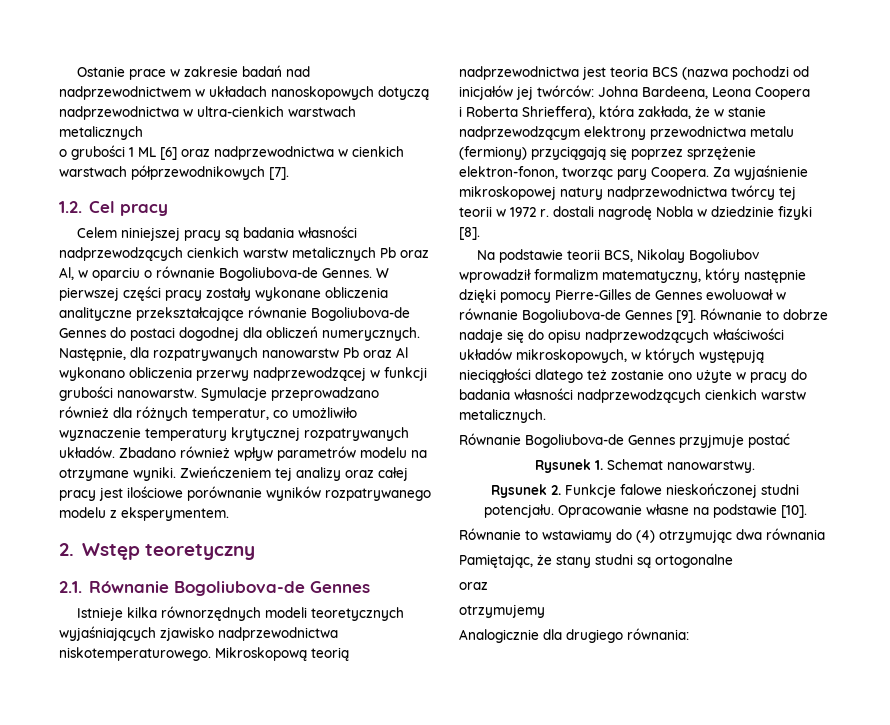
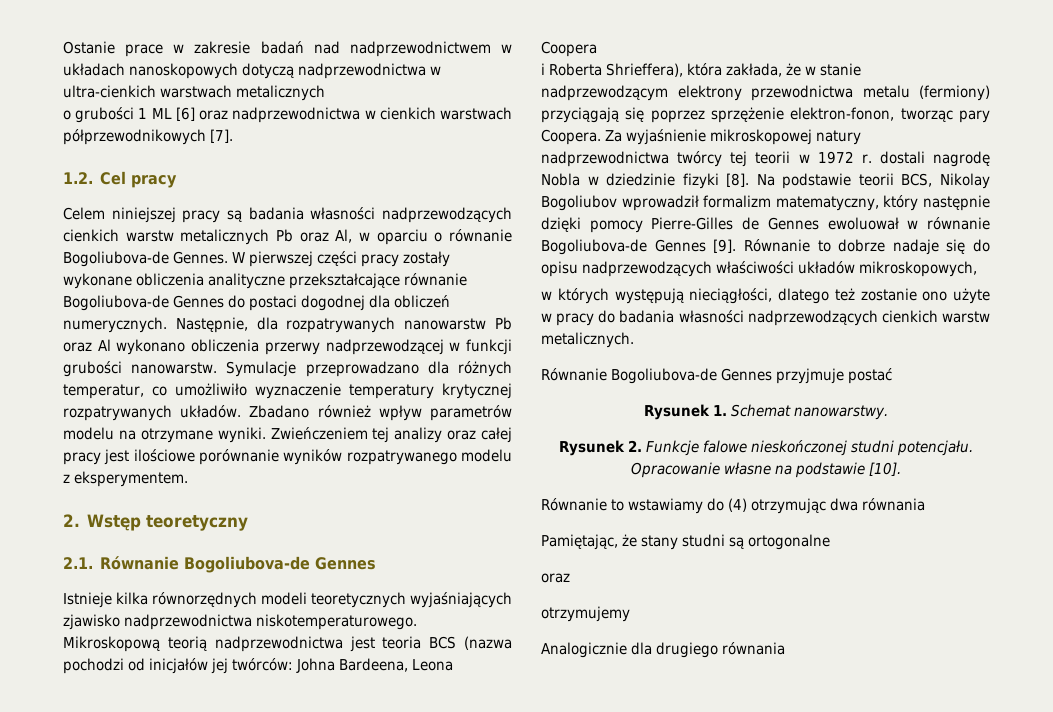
[59,406,109,418] również -> (419, 369) none
(480, 233) // -> (750, 180) none
(627, 356) none -> (977, 269) //
[459,368,531,383] nieciągłości -> [689,288,773,304] nieciągłości,
[627,628,689,640] równania: -> [722,642,785,655] równania

